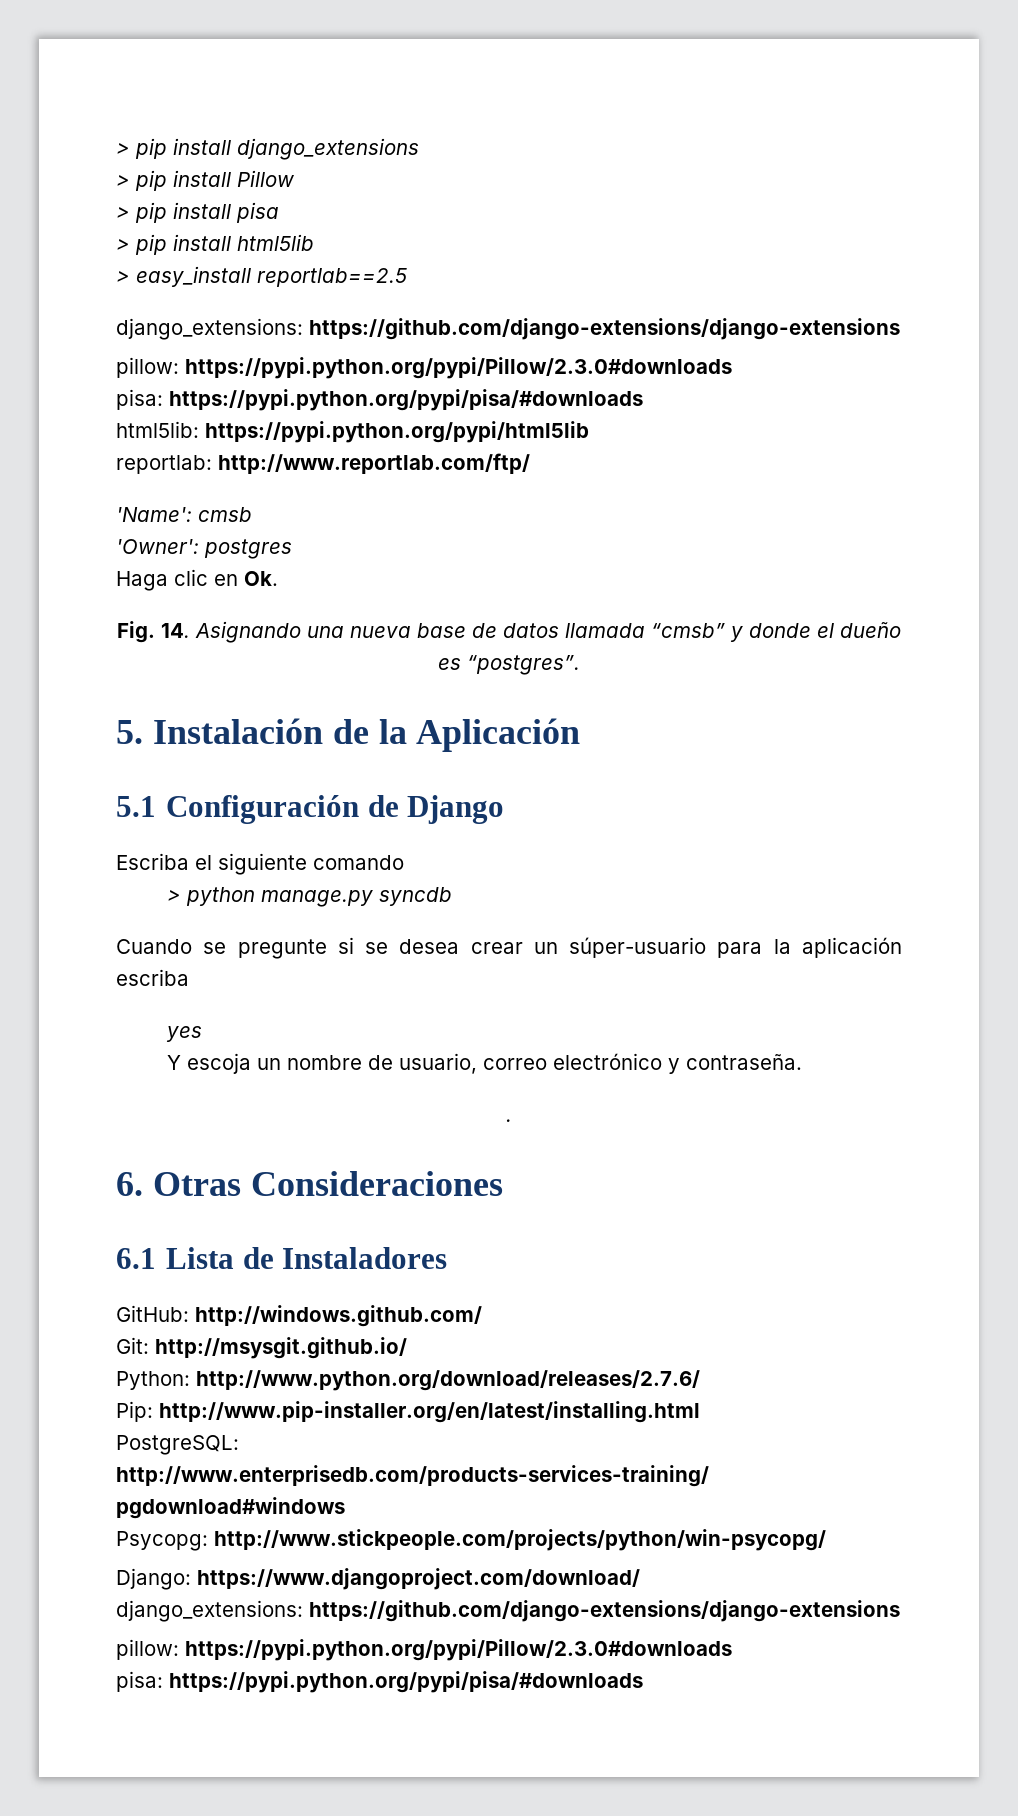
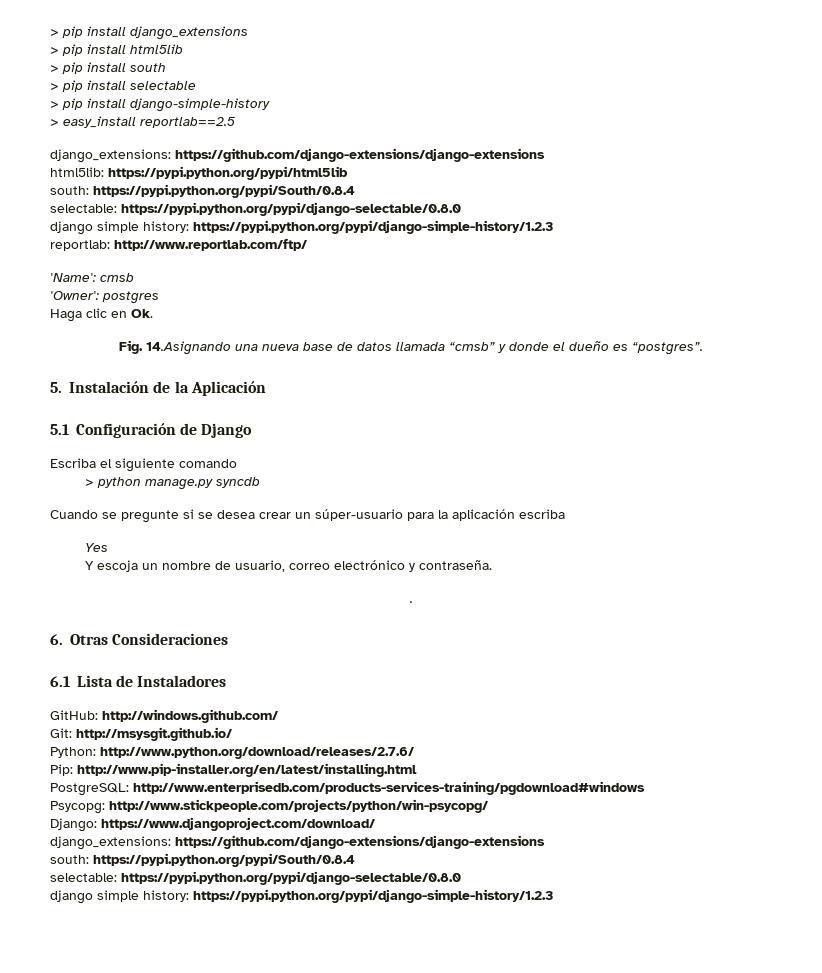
[237,170,294,187] [116,202,279,223] [116,234,314,255] Pillow // > pip install pisa // > pip install html5lib -> [130,44,183,54] [50,62,166,74] [50,80,196,92] [50,98,270,112] html5lib // > pip install south // > pip install selectable // > pip install django-simple-history
[116,357,732,379] [116,389,643,411] [116,421,589,443] pillow: https://pypi.python.org/pypi/Pillow/2.3.0#downloads // pisa: https://pypi.python.org/pypi/pisa/#downloads // html5lib: https://pypi.python.org/pypi/html5lib -> [50,166,348,180] [50,184,355,198] [50,202,461,216] [50,220,553,235] html5lib: https://pypi.python.org/pypi/html5lib // south: https://pypi.python.org/pypi/South/0.8.4 // selectable: https://pypi.python.org/pypi/django-selectable/0.8.0 // django simple history: https://pypi.python.org/pypi/django-simple-history/1.2.3
[161,621,301,643] 14. Asignando -> [146,341,231,355] 14.Asignando
[165,1026,202,1042] yes -> [85,543,109,552] Yes
[116,1639,732,1661] [116,1671,643,1693] pillow: https://pypi.python.org/pypi/Pillow/2.3.0#downloads // pisa: https://pypi.python.org/pypi/pisa/#downloads -> [50,853,355,867] [50,871,461,885] [50,889,553,904] south: https://pypi.python.org/pypi/South/0.8.4 // selectable: https://pypi.python.org/pypi/django-selectable/0.8.0 // django simple history: https://pypi.python.org/pypi/django-simple-history/1.2.3

